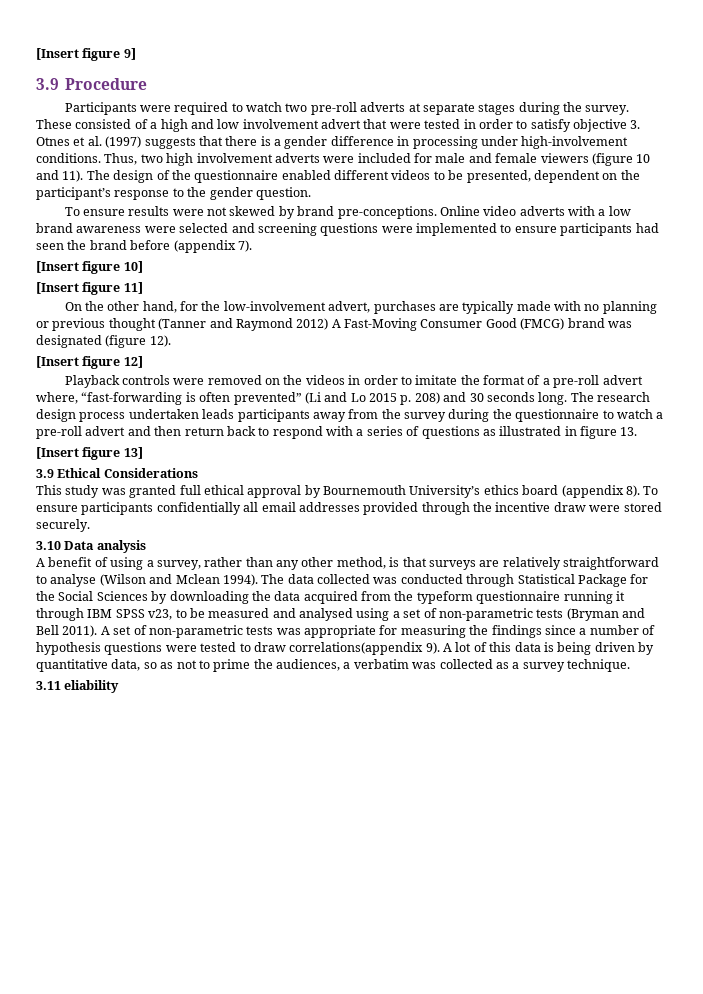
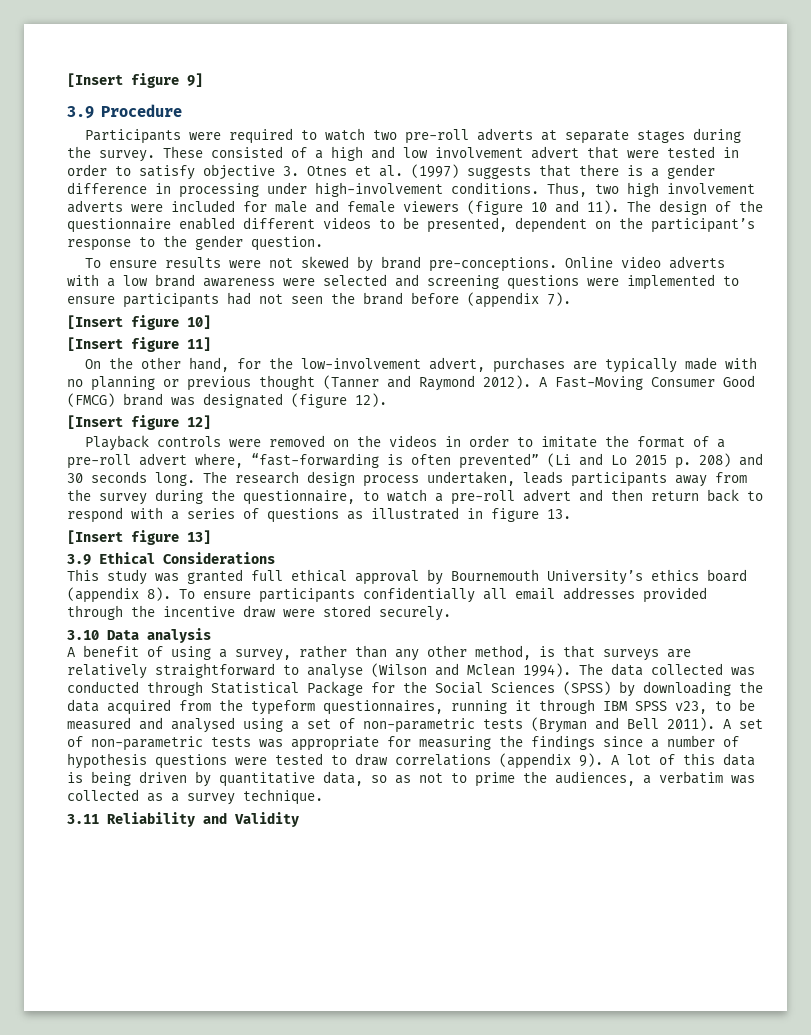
(659, 228) none -> [259,294,283,304] not
[296,318,329,330] 2012) -> [483,375,531,389] 2012).
[128,409,199,419] undertaken -> [427,471,515,486] undertaken,
[515,409,600,422] questionnaire -> [243,490,355,505] questionnaire,
(148, 596) none -> [563,681,611,695] (SPSS)
[476,591,561,604] questionnaire -> [323,700,443,715] questionnaires,
[289,642,424,655] correlations(appendix -> [395,753,571,769] correlations (appendix
[64,680,120,693] eliability -> [107,812,299,827] Reliability and Validity

